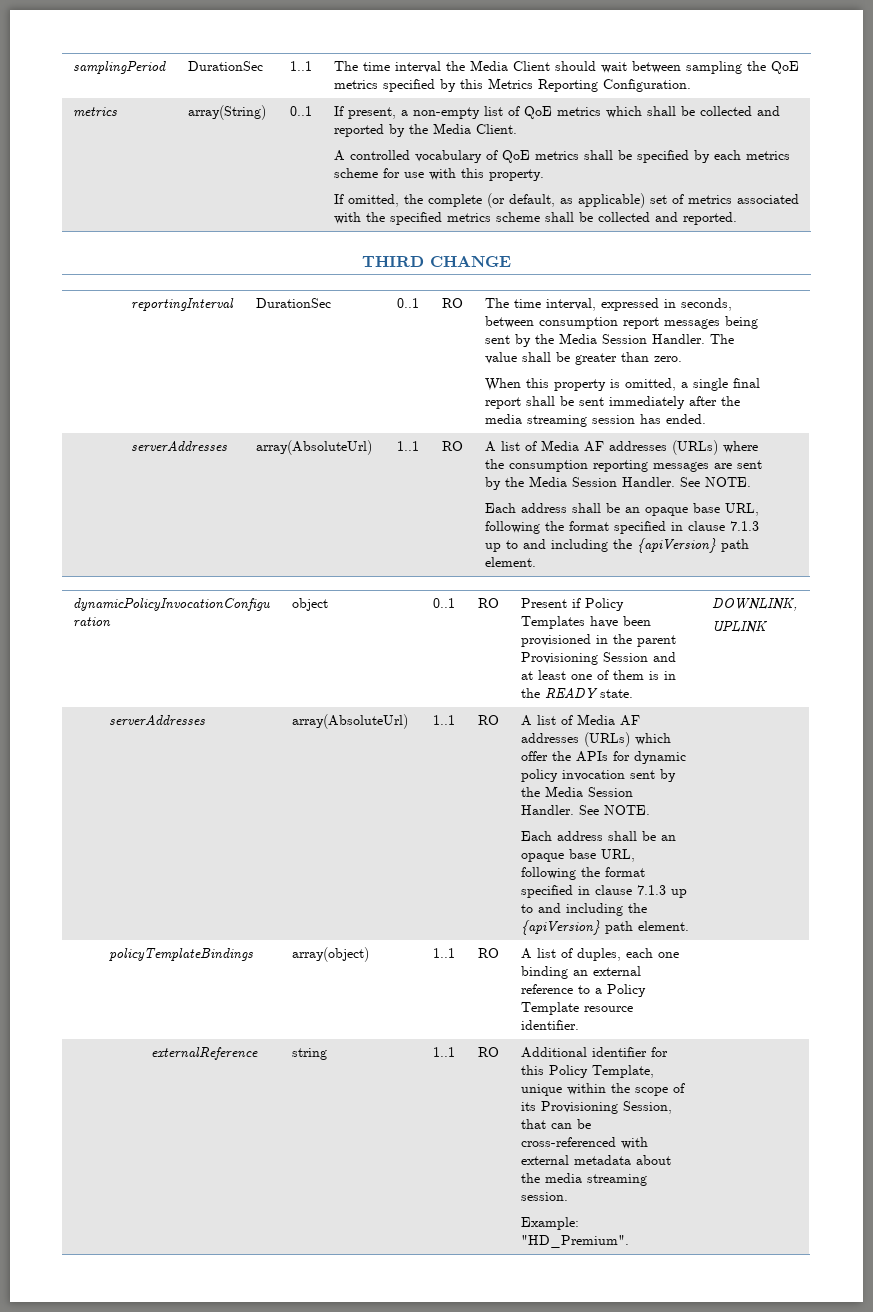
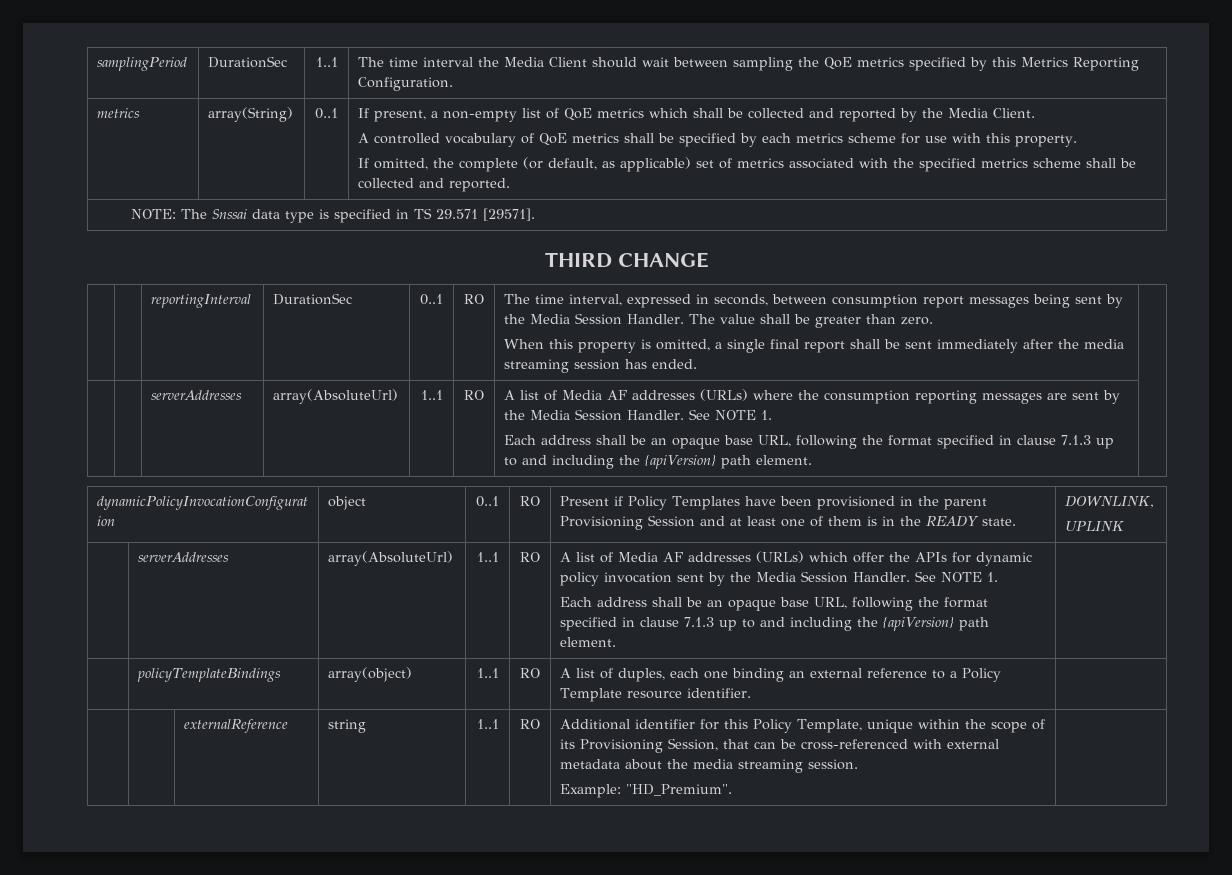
(738, 218) none -> [131,208,536,223] // NOTE: The Snssai data type is specified in TS 29.571 [29571].
[705,477,752,487] NOTE. -> [715,410,773,420] NOTE 1.
[604,805,651,815] NOTE. -> [941,572,999,582] NOTE 1.

